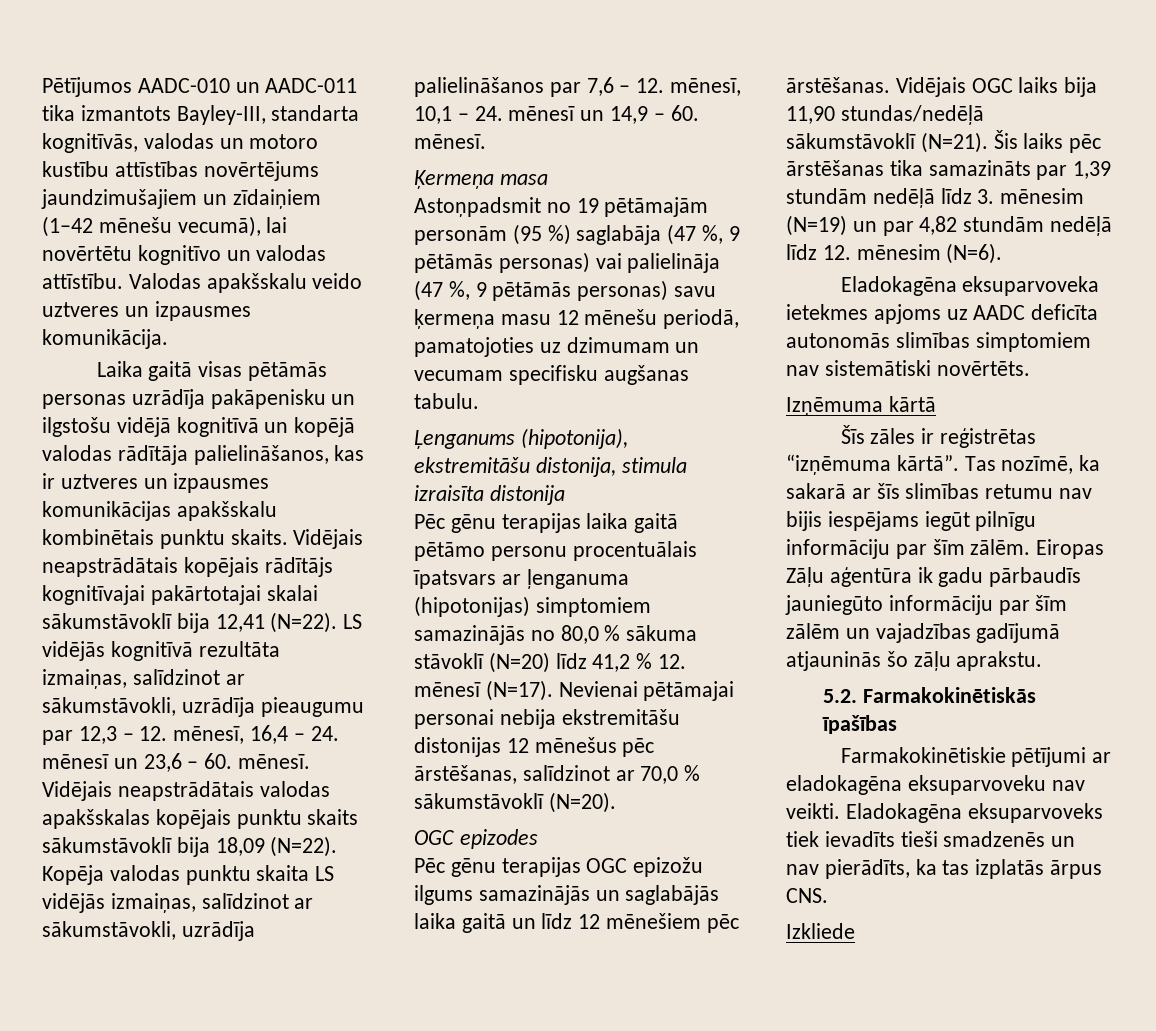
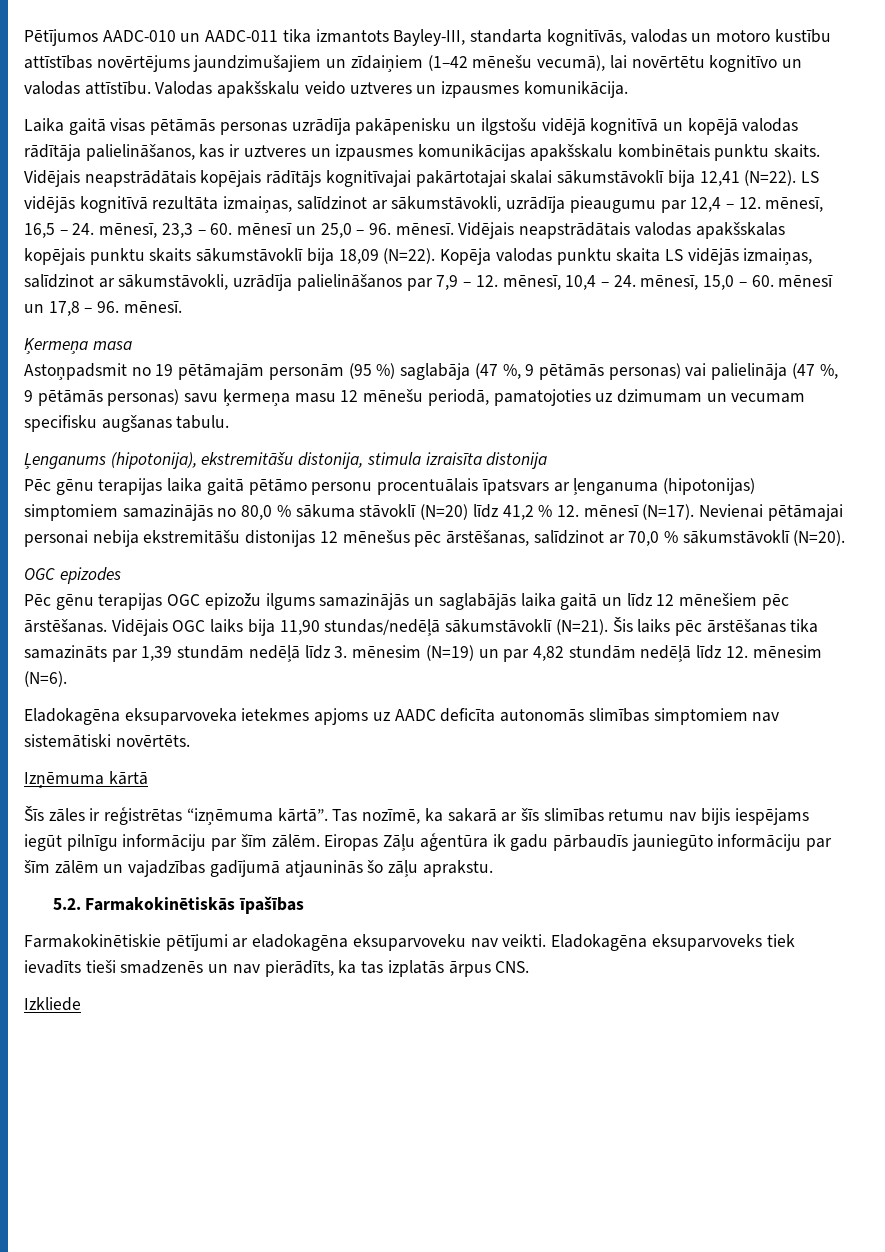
[78,725,339,744] [42,753,233,772] 12,3 – 12. mēnesī, 16,4 – 24. mēnesī un 23,6 – 60. -> [690,197,824,212] [24,223,391,238] 12,4 – 12. mēnesī, 16,5 – 24. mēnesī, 23,3 – 60. mēnesī un 25,0 – 96.
[586,77,742,96] [414,105,699,124] 7,6 – 12. mēnesī, 10,1 – 24. mēnesī un 14,9 – 60. -> [436,275,834,290] [24,301,120,316] 7,9 – 12. mēnesī, 10,4 – 24. mēnesī, 15,0 – 60. mēnesī un 17,8 – 96.

